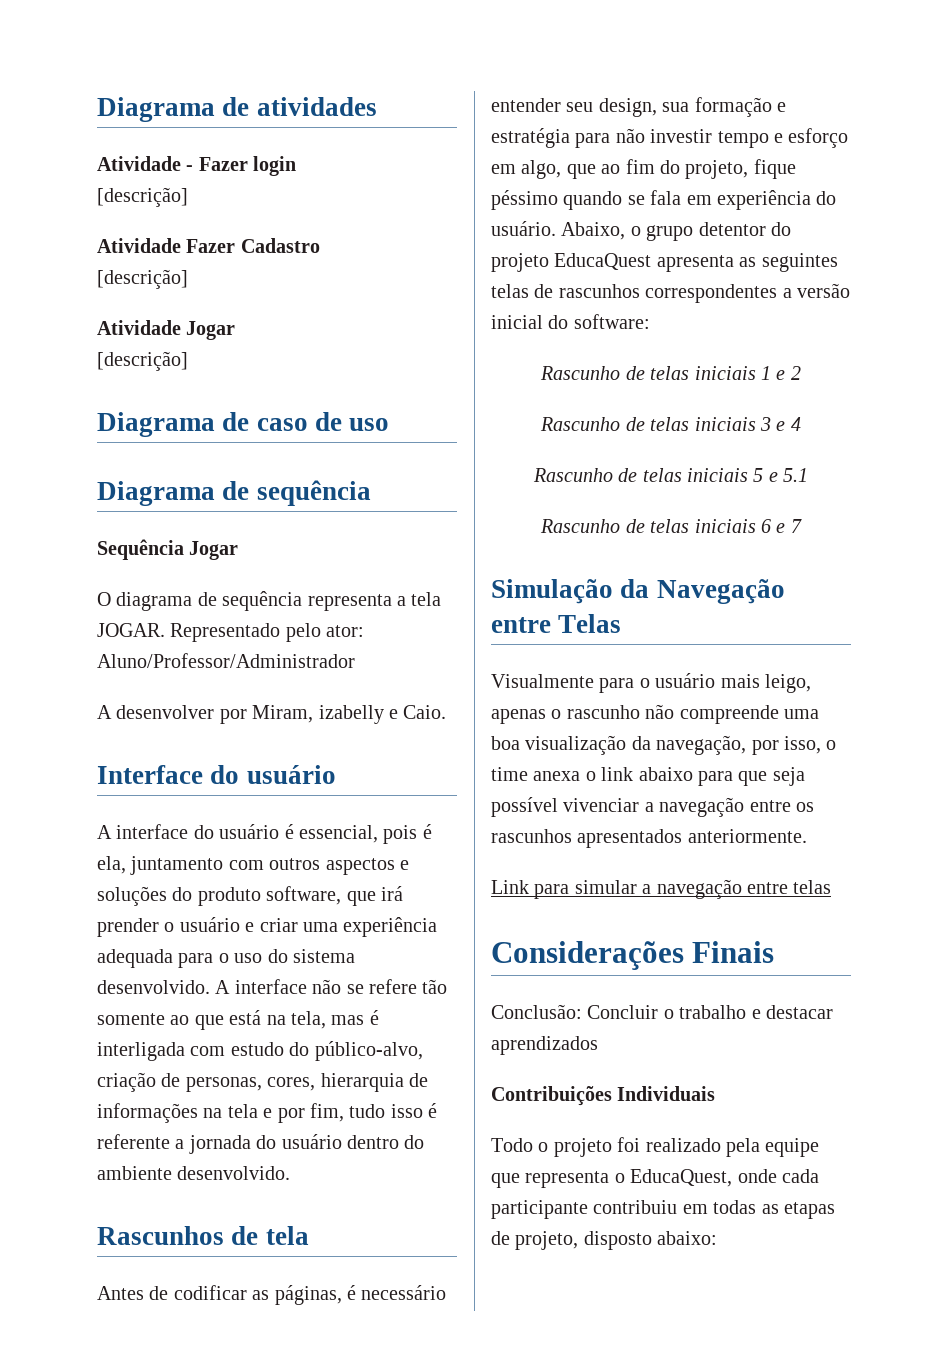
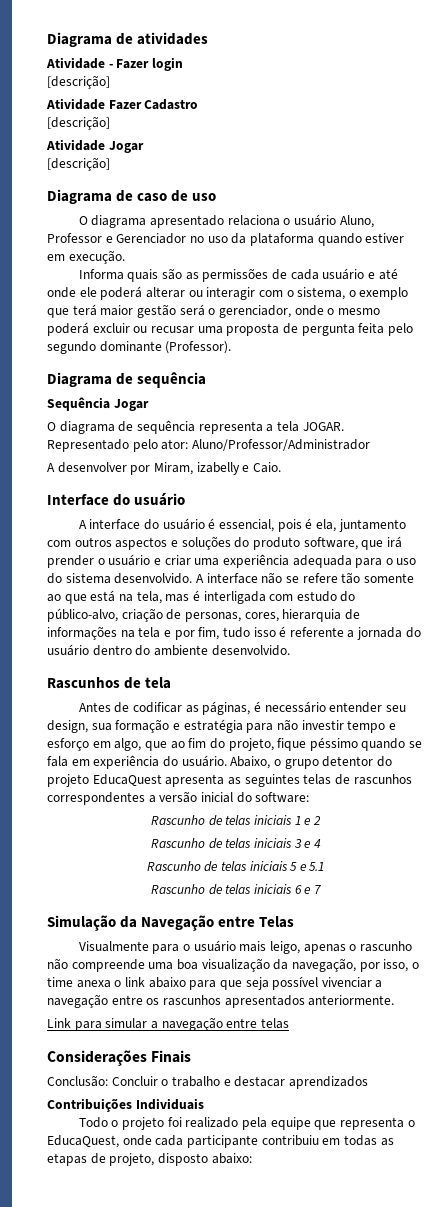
(390, 424) none -> [78,214,374,228] [47,233,405,246] [47,250,125,264] [78,268,398,282] [47,286,409,300] [47,304,380,318] [47,322,413,336] [47,341,232,354] // O diagrama apresentado relaciona o usuário Aluno, Professor e Gerenciador no uso da plataforma quando estiver em execução. // Informa quais são as permissões de cada usuário e até onde ele poderá alterar ou interagir com o sistema, o exemplo que terá maior gestão será o gerenciador, onde o mesmo poderá excluir ou recusar uma proposta de pergunta feita pelo segundo dominante (Professor).

